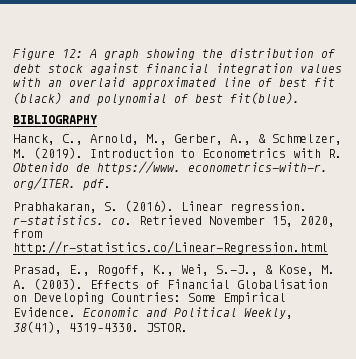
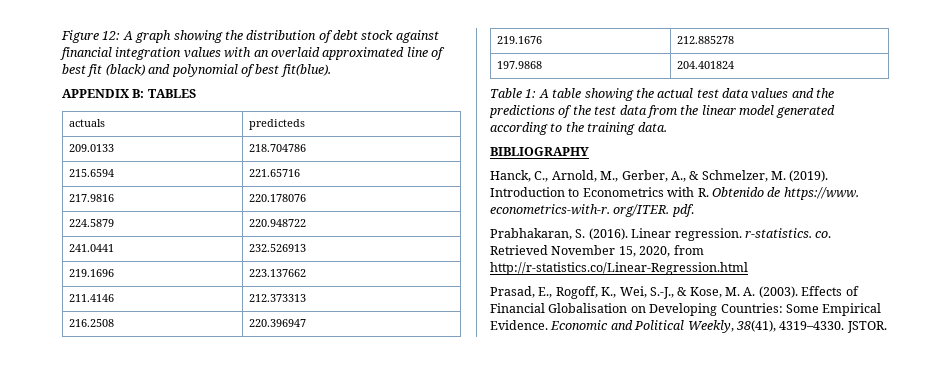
(300, 98) none -> [62,89,196,98] [68,119,105,127] [248,119,305,130] [68,144,114,152] [248,144,306,152] [68,169,114,177] [248,169,300,177] [68,194,114,202] [248,194,306,202] [68,219,114,227] [248,219,306,227] [68,244,114,252] [248,244,306,252] [68,269,114,277] [248,269,306,277] [68,294,114,302] [248,294,306,302] [68,319,114,327] [248,319,306,327] [496,36,542,44] [676,36,734,44] [496,61,542,69] [676,61,734,69] [490,88,835,101] [489,105,836,118] [490,122,667,135] // APPENDIX B: TABLES // actuals | predicteds // 209.0133 | 218.704786 // 215.6594 | 221.65716 // 217.9816 | 220.178076 // 224.5879 | 220.948722 // 241.0441 | 232.526913 // 219.1696 | 223.137662 // 211.4146 | 212.373313 // 216.2508 | 220.396947 // 219.1676 | 212.885278 // 197.9868 | 204.401824 // Table 1: A table showing the actual test data values and the predictions of the test data from the linear model generated according to the training data.

